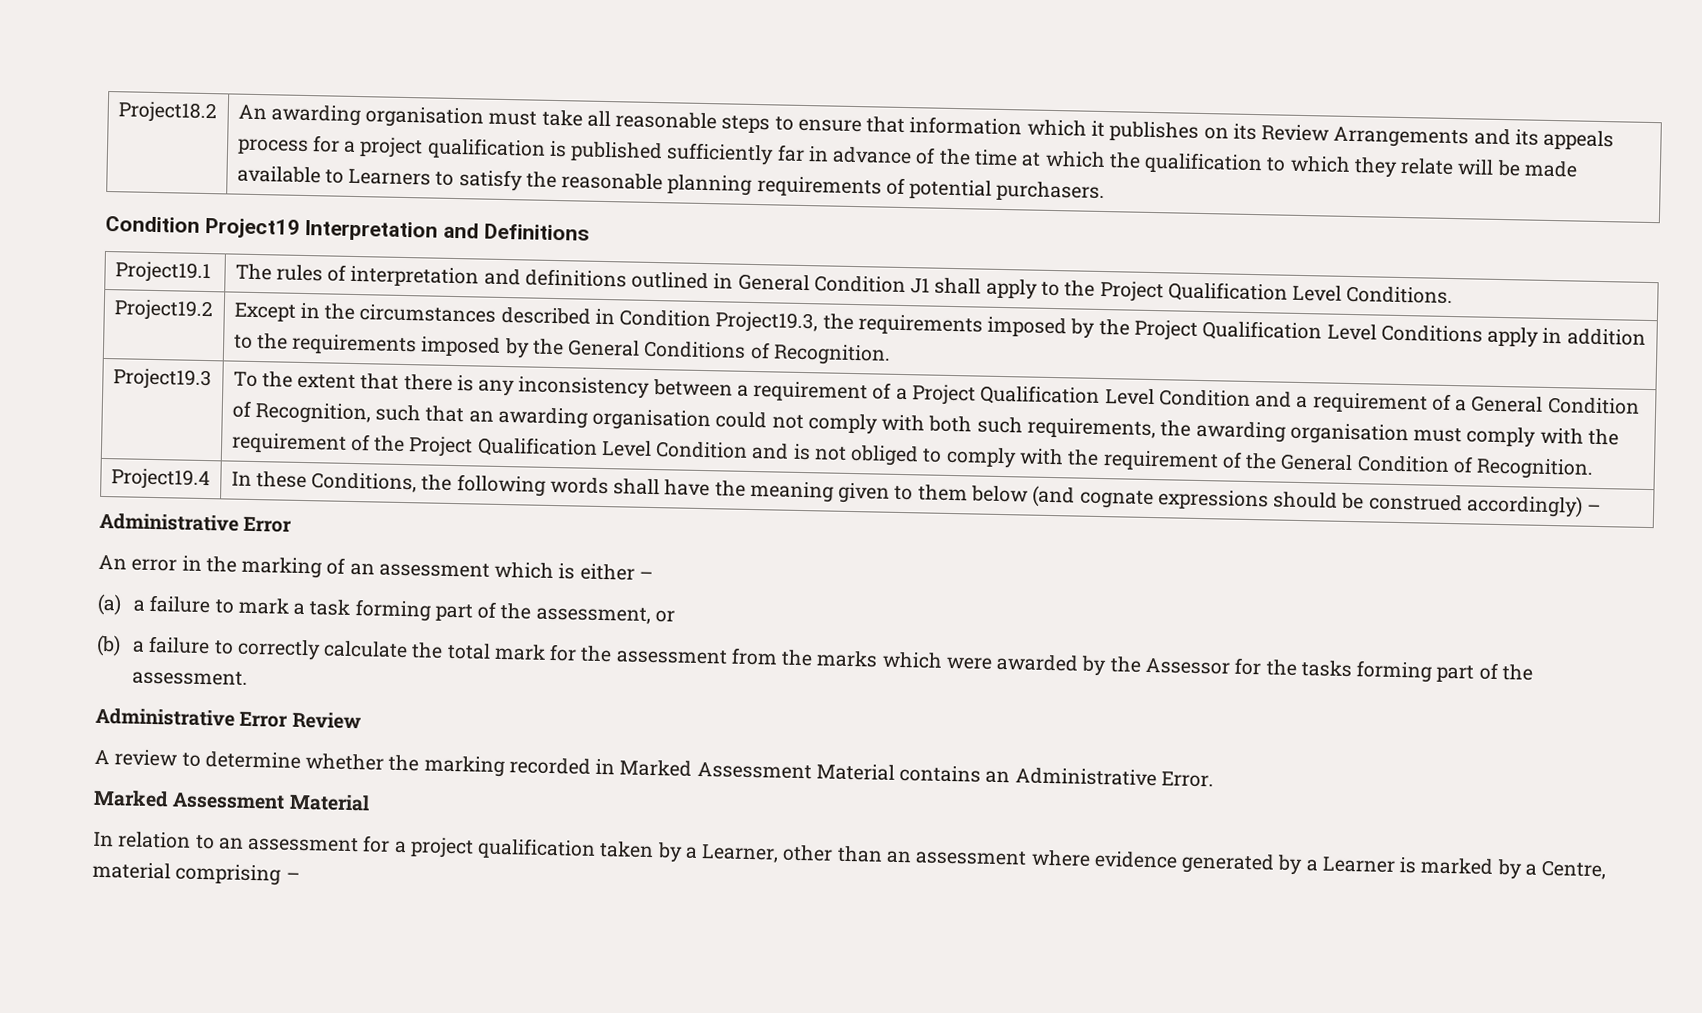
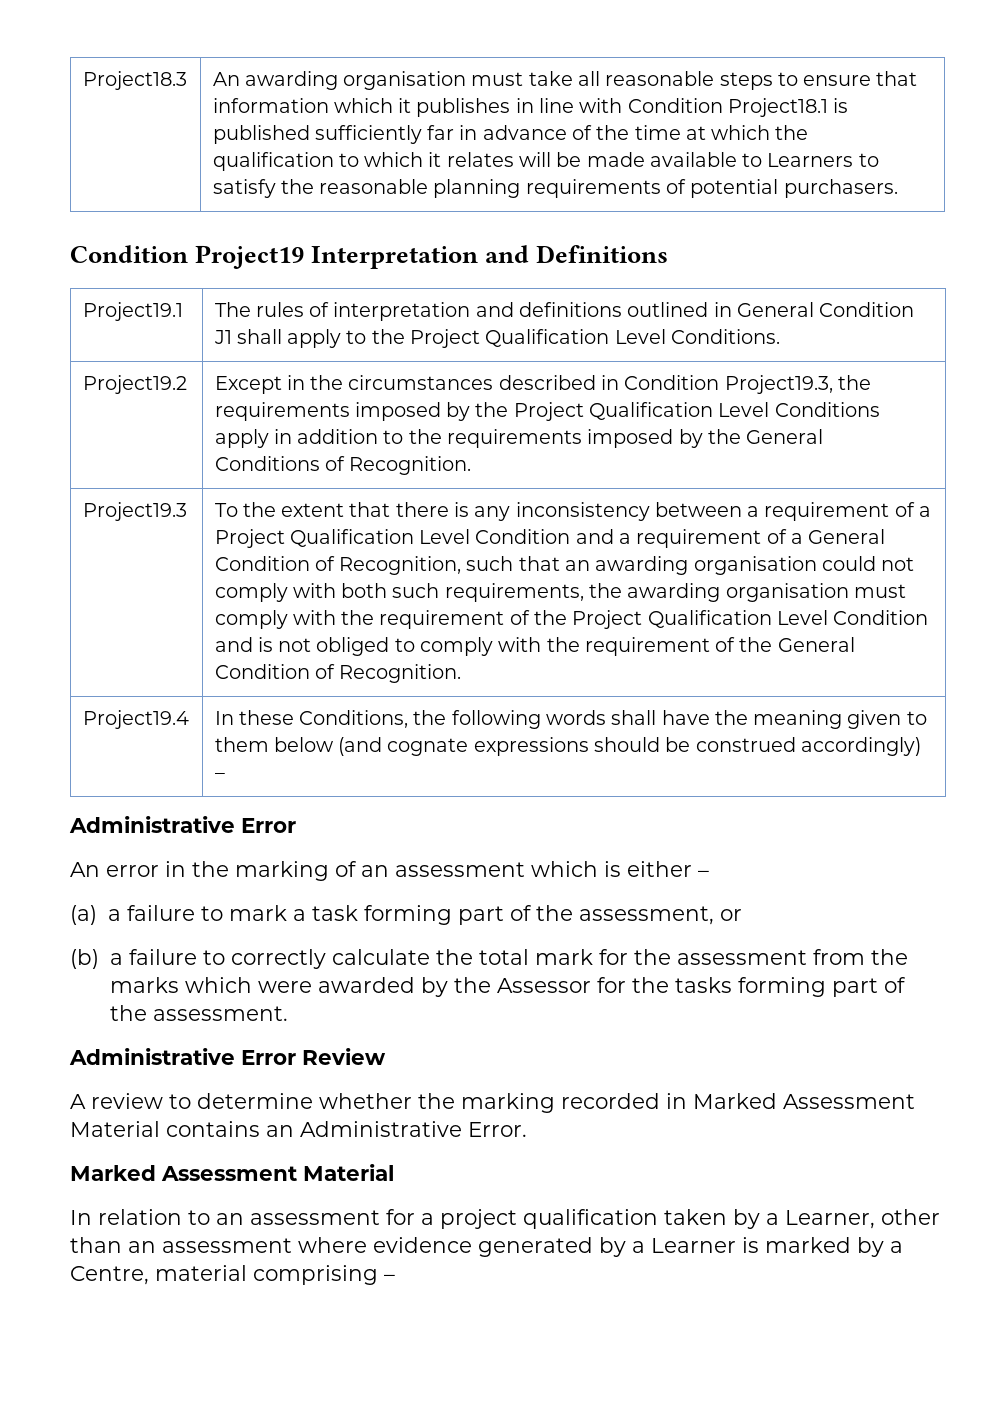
[117,101,217,124] Project18.2 -> [82,71,187,90] Project18.3
[1203,123,1615,151] [236,135,546,160] on its Review Arrangements and its appeals process for a project qualification -> [515,98,828,117] in line with Condition Project18.1
[1353,157,1455,178] they relate -> [428,152,514,167] it relates

